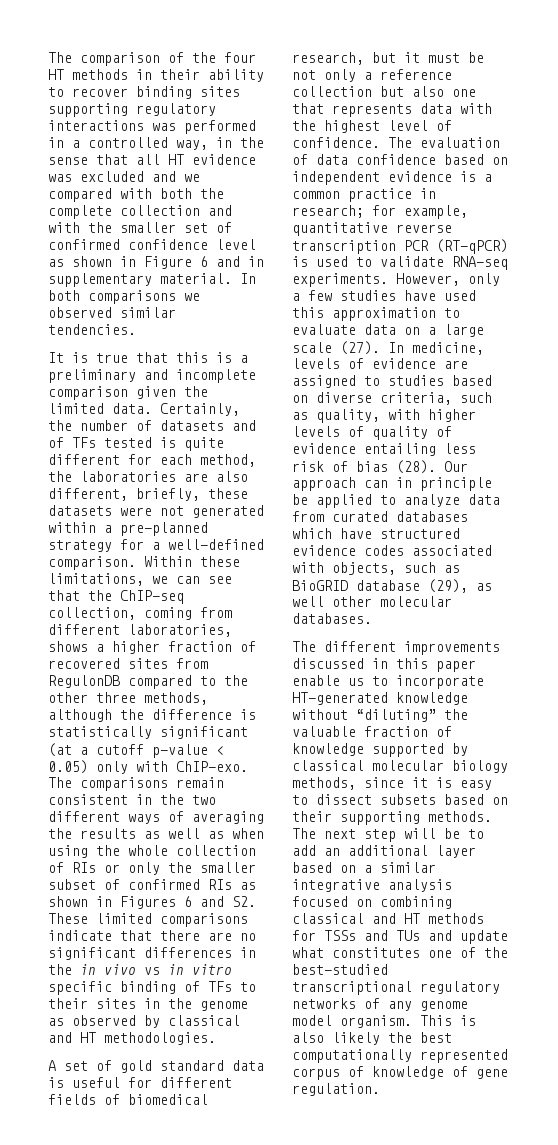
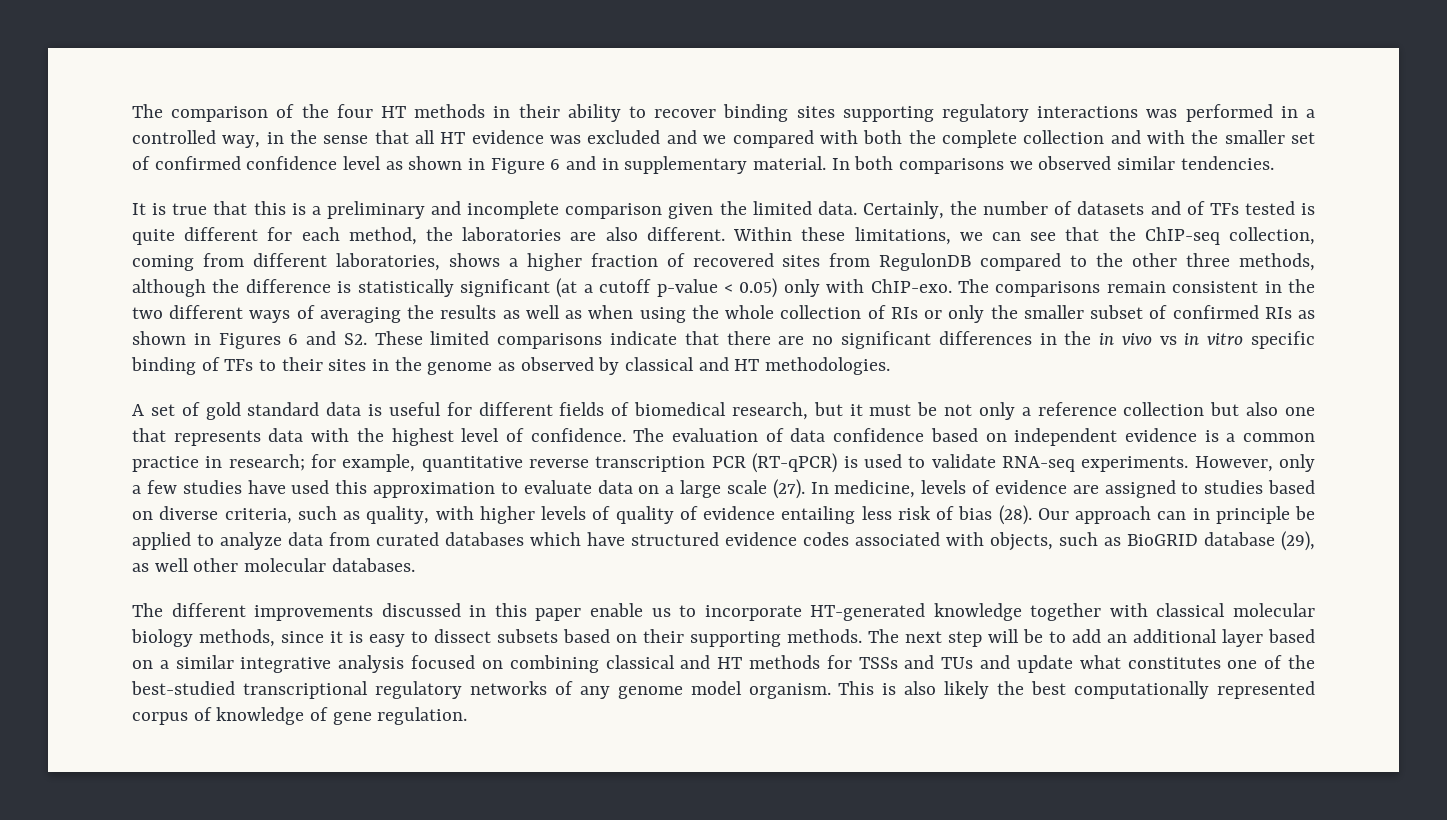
[48,488,248,501] [48,505,264,518] [48,522,208,536] [48,539,264,552] [48,556,136,570] different, briefly, these datasets were not generated within a pre-planned strategy for a well-defined comparison. -> [646,227,725,241] different.
[292,709,468,722] [292,726,452,737] [292,743,468,757] without “diluting” the valuable fraction of knowledge supported by -> [1030,603,1148,621] together with

